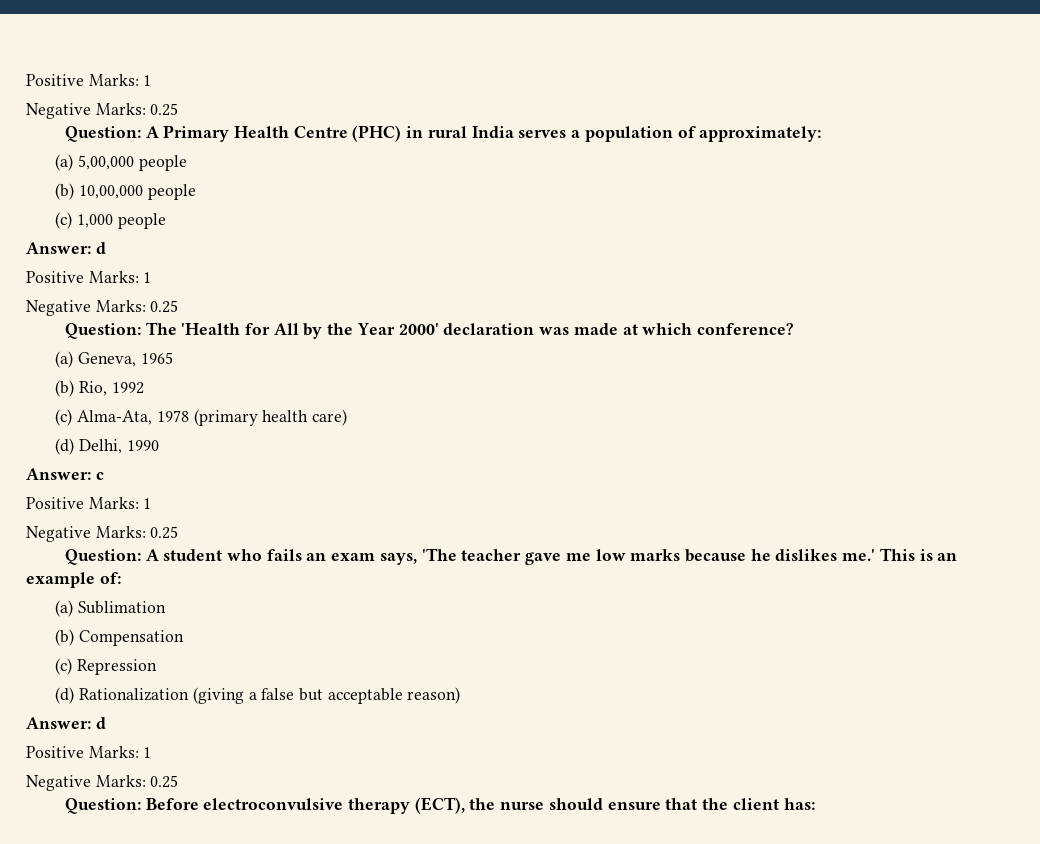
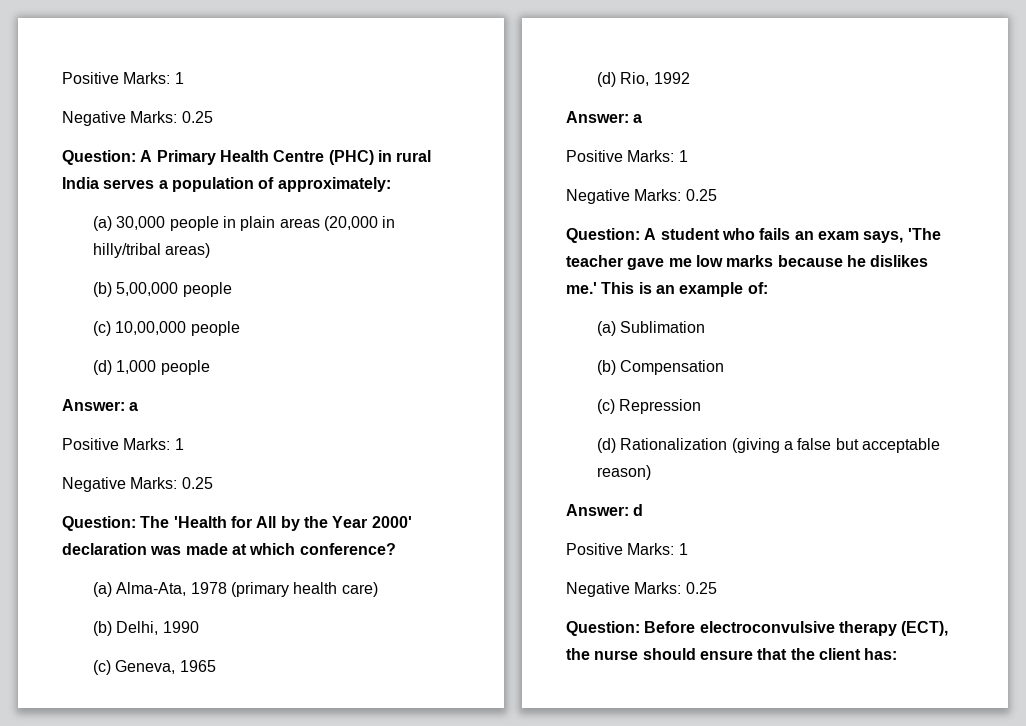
(74, 162) none -> [116,216,396,231] [93,243,211,258] [93,282,113,297] 30,000 people in plain areas (20,000 in hilly/tribal areas) // (b)
[55,183,75,200] (b) -> [93,321,112,336] (c)
[55,212,73,229] (c) -> [93,360,113,375] (d)
[95,242,106,254] d -> [129,402,139,411] a
[78,352,173,367] [55,380,144,397] [55,409,73,426] Geneva, 1965 // (b) Rio, 1992 // (c) -> (113, 589) none
[55,438,75,455] (d) -> [93,621,113,636] (b)
[26,468,104,480] // Answer: c -> [93,660,216,675] [597,72,690,87] [566,111,643,123] // (c) Geneva, 1965 // (d) Rio, 1992 // Answer: a

